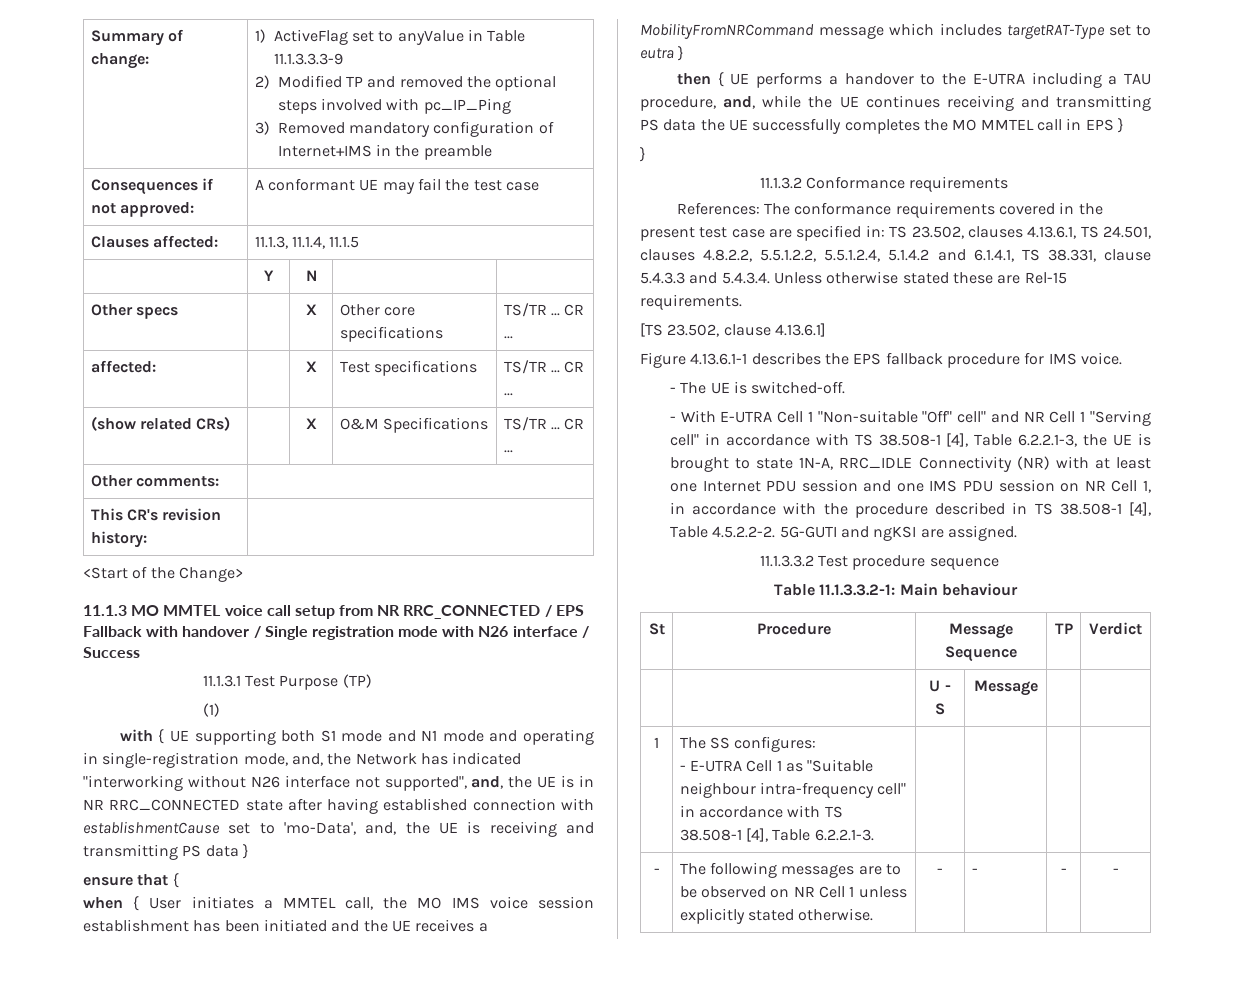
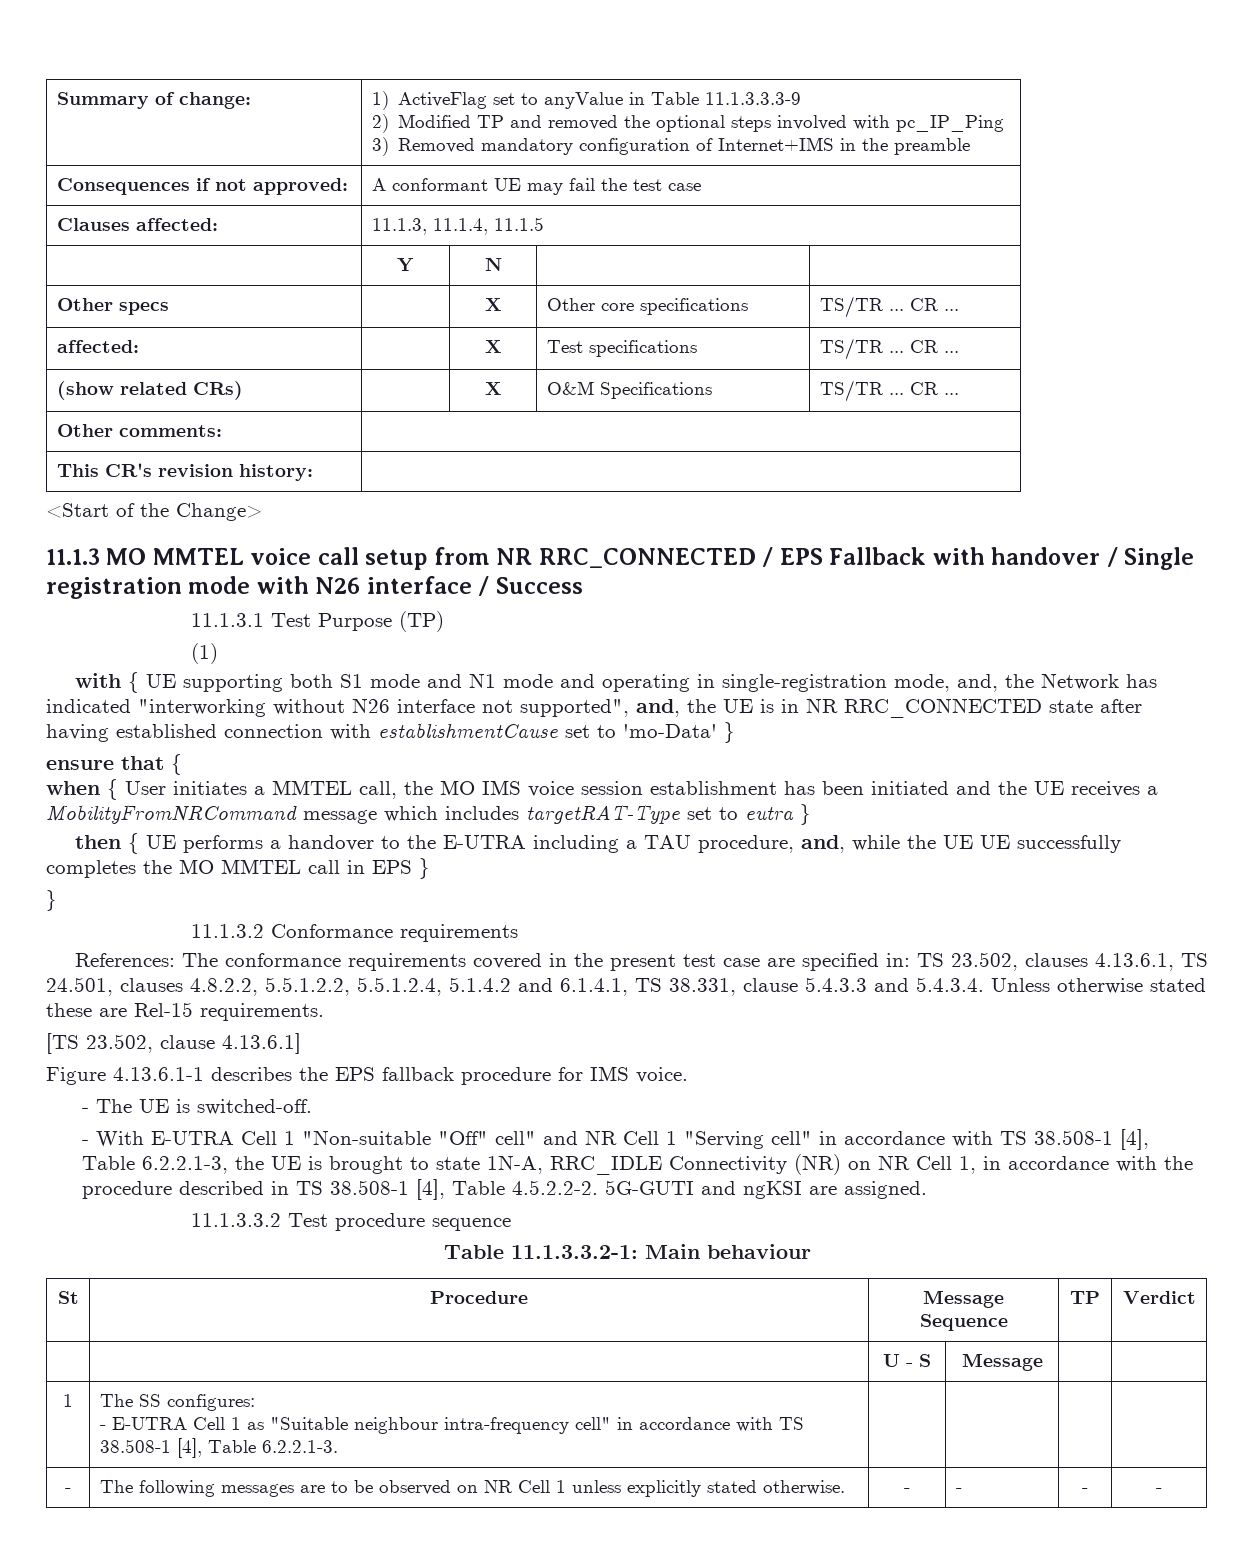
[284,821,594,837] [83,844,239,860] 'mo-Data', and, the UE is receiving and transmitting PS data -> [623,724,717,738] 'mo-Data'
[865,95,1151,111] [640,119,725,131] continues receiving and transmitting PS data the -> (973, 842) none
[1055,456,1151,469] [669,479,1055,492] with at least one Internet PDU session and one IMS PDU session -> (842, 1164) none

